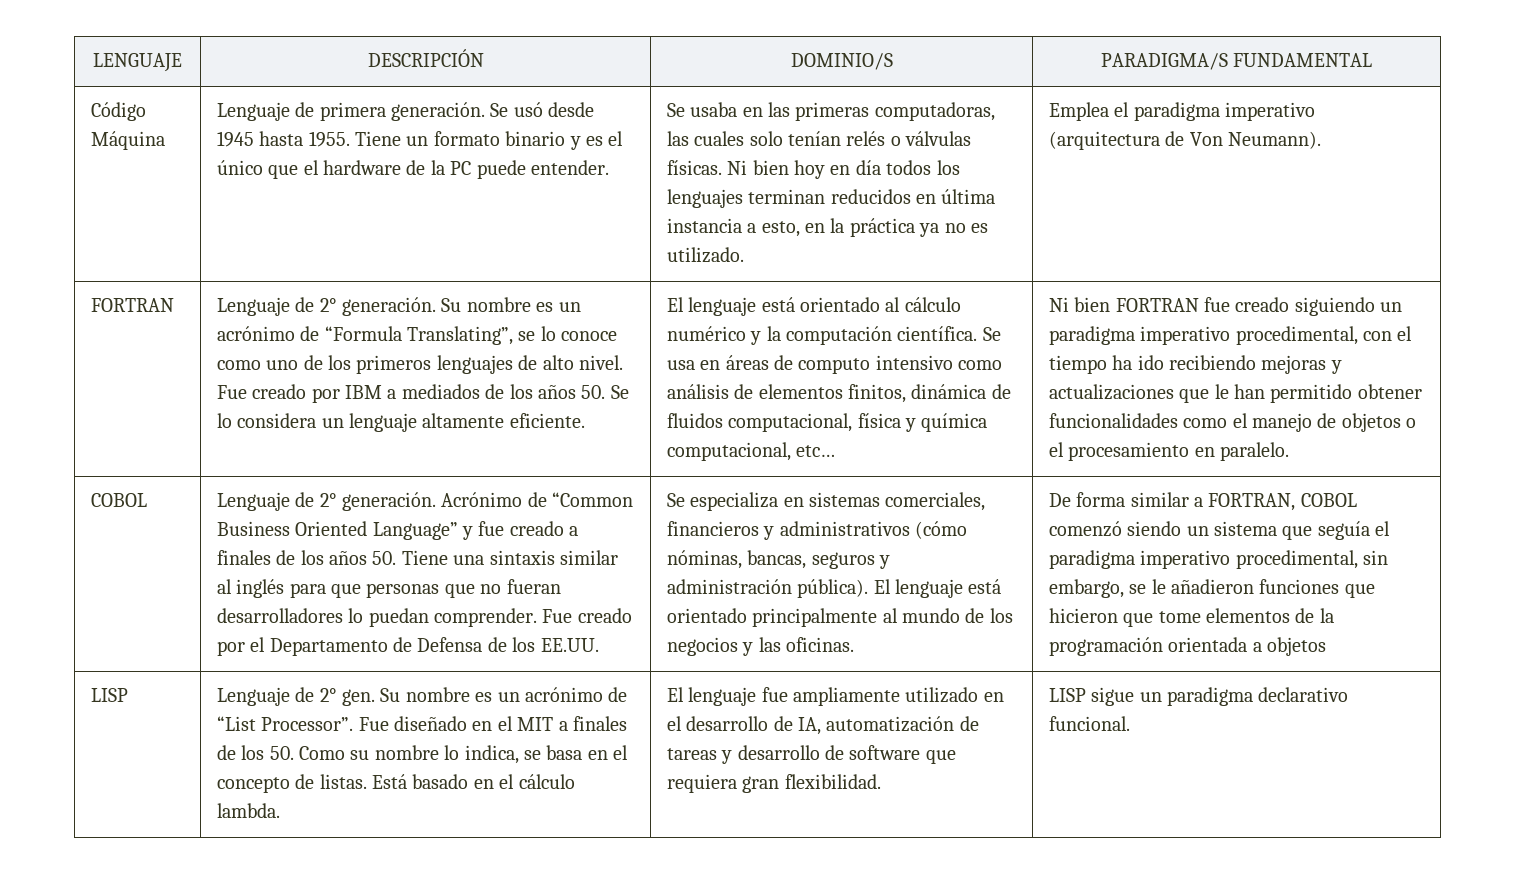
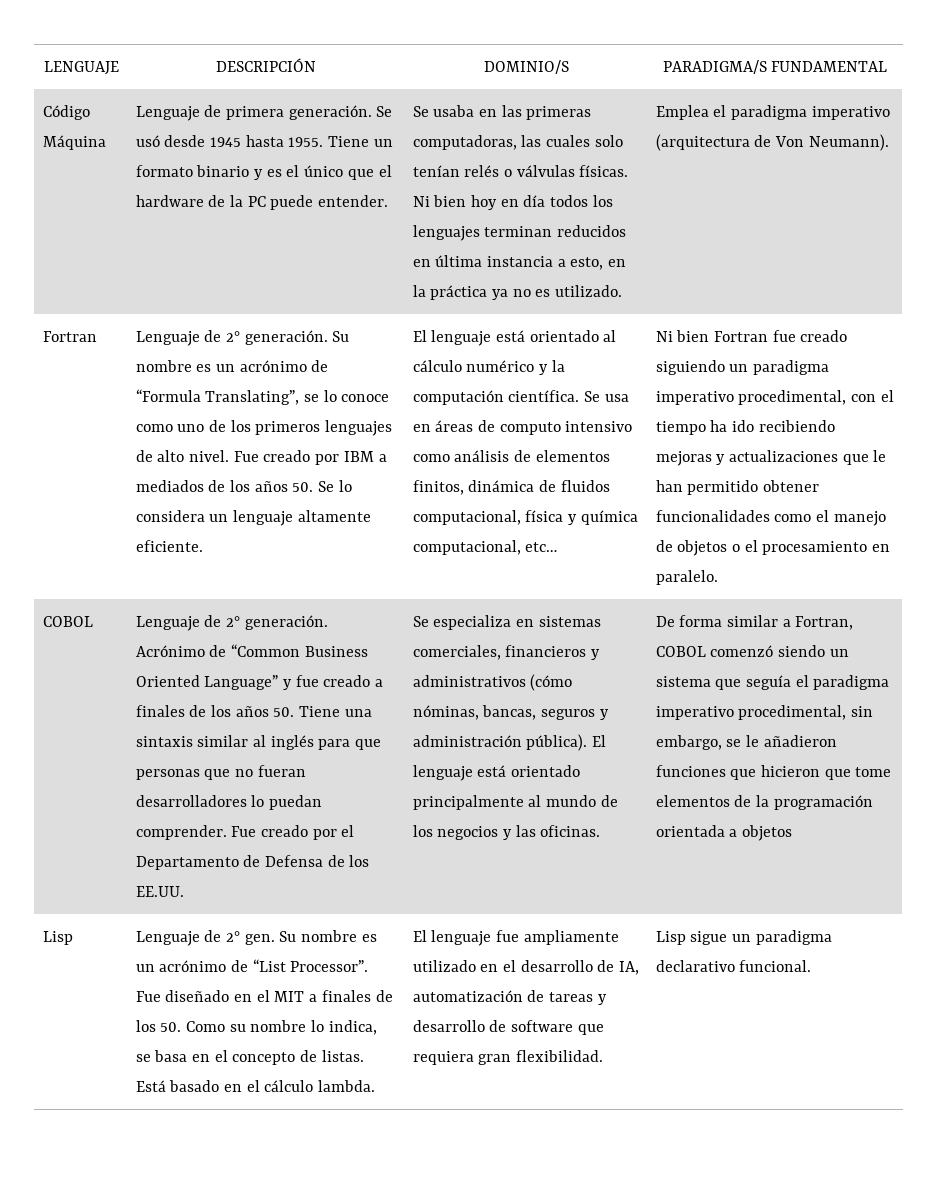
[90,298,174,312] FORTRAN -> [42,331,97,342] Fortran
[1115,298,1199,312] FORTRAN -> [713,331,768,342] Fortran
[1208,493,1296,511] FORTRAN, -> [795,616,854,630] Fortran,
[90,688,128,702] LISP -> [42,931,73,945] Lisp
[1048,688,1086,702] LISP -> [655,931,686,945] Lisp

